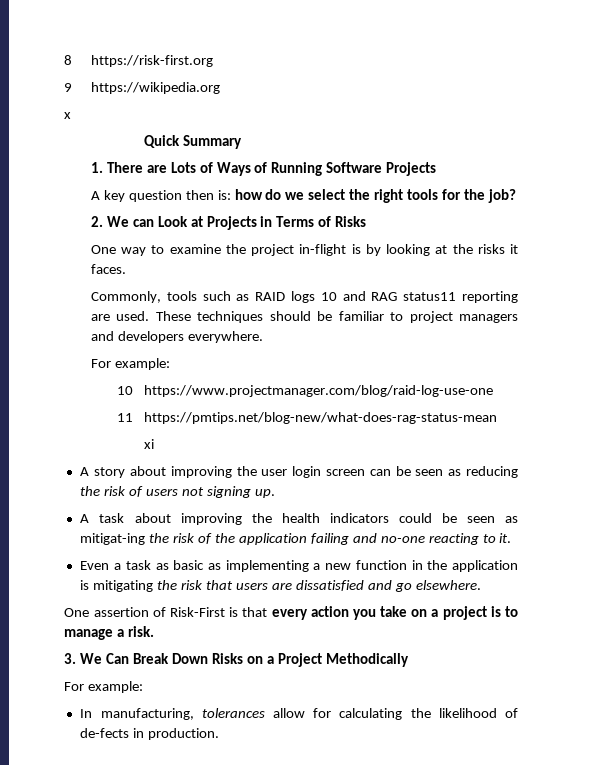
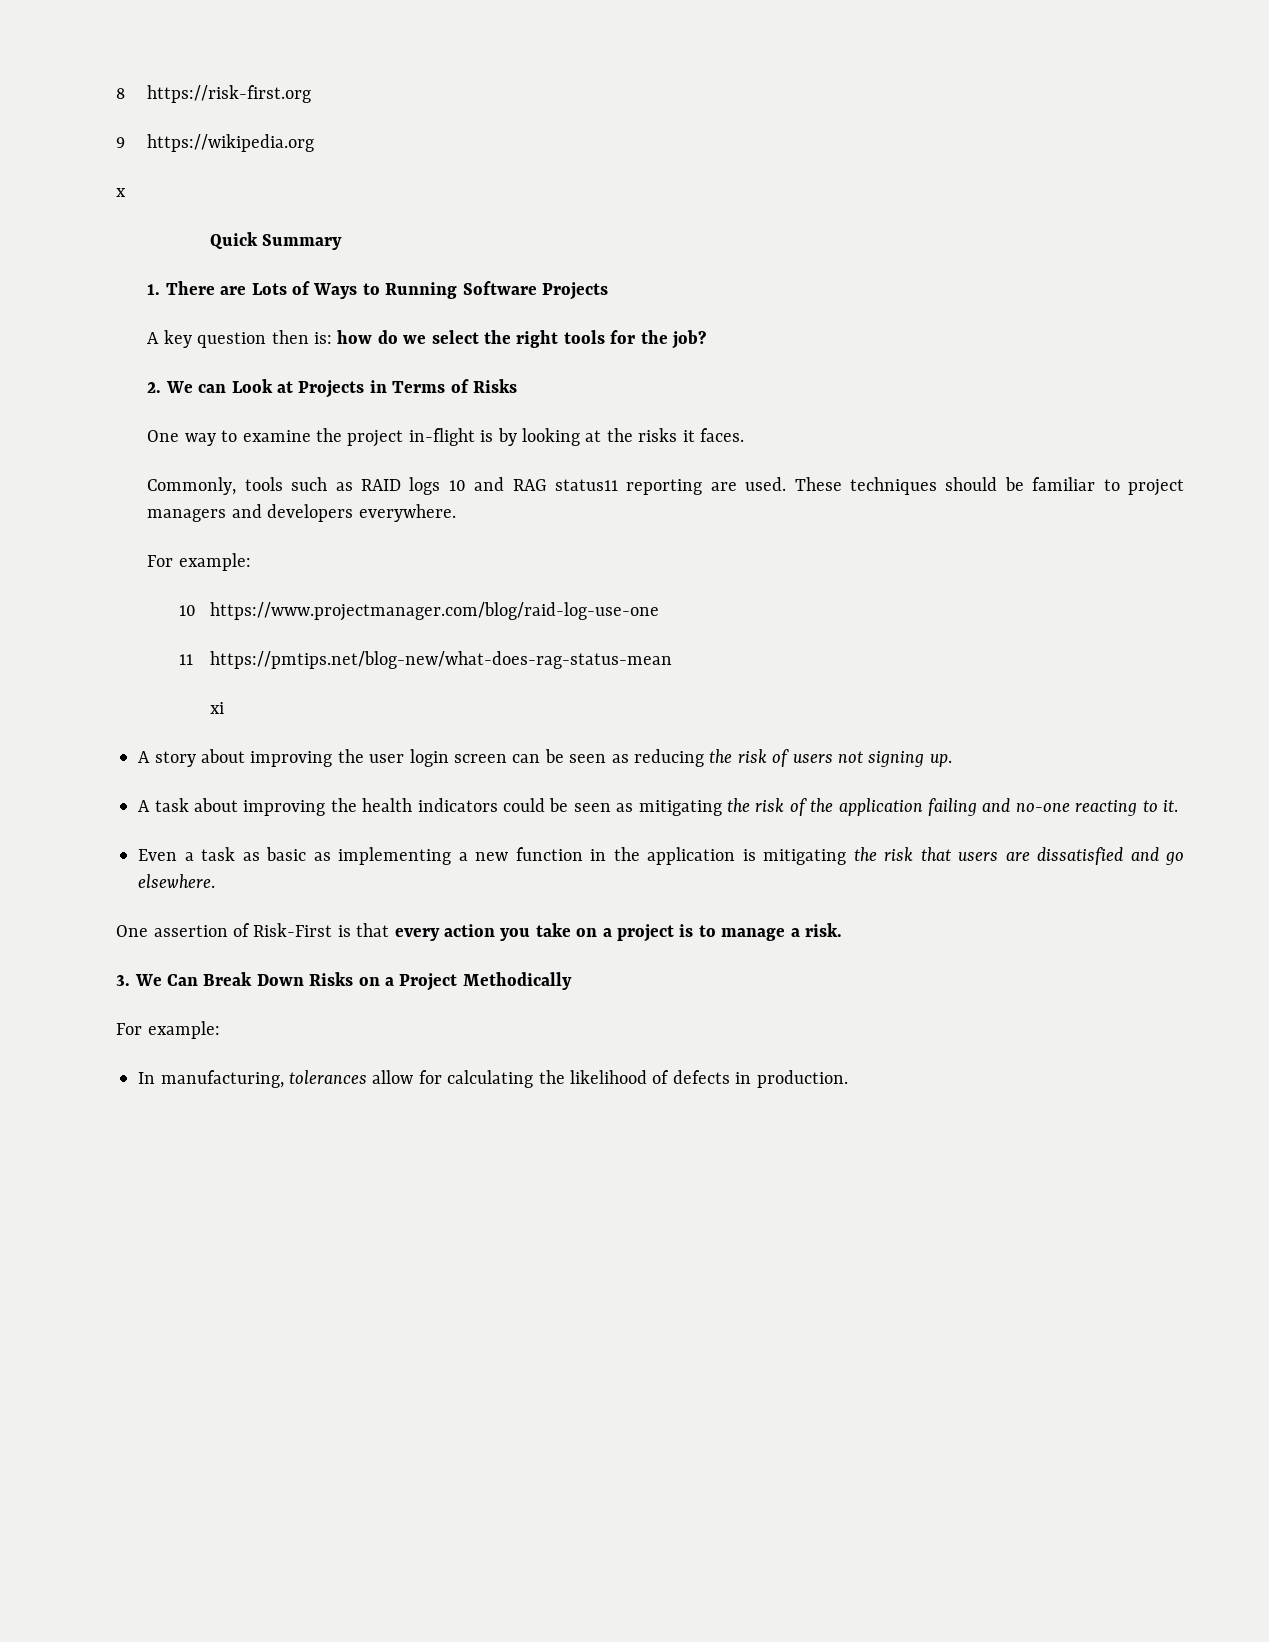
[254,162,268,173] of -> [362,283,380,295] to
[80,533,146,545] mitigat-ing -> [638,800,722,816] mitigating
[80,728,130,738] de-fects -> [672,1070,730,1084] defects

